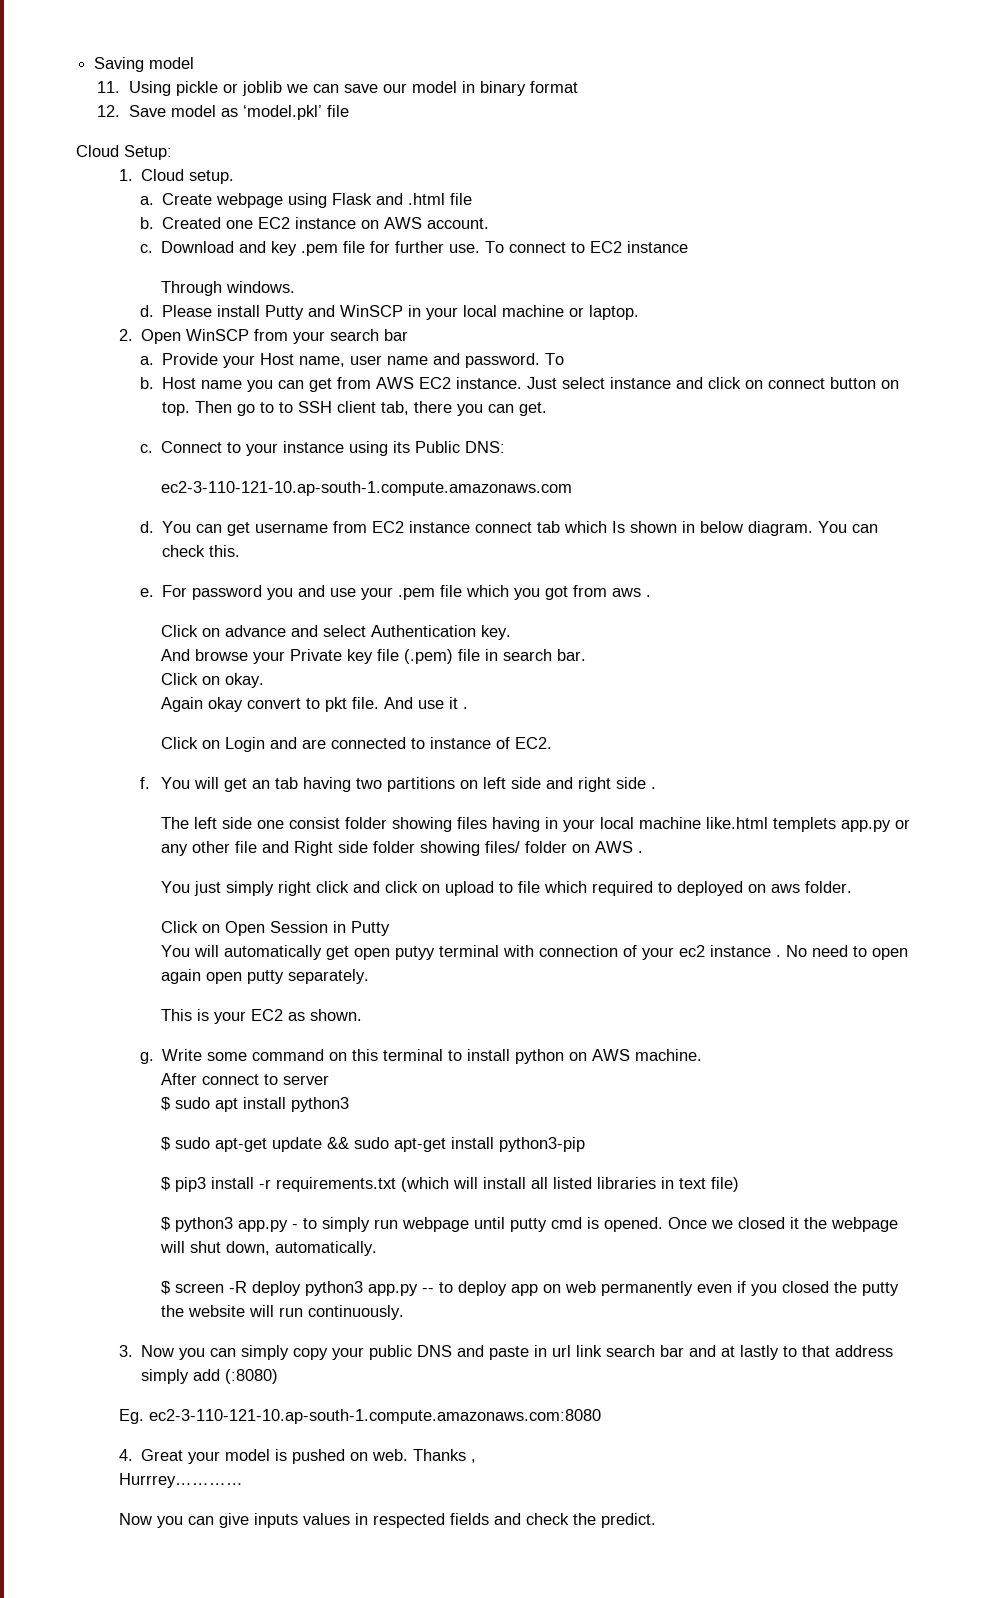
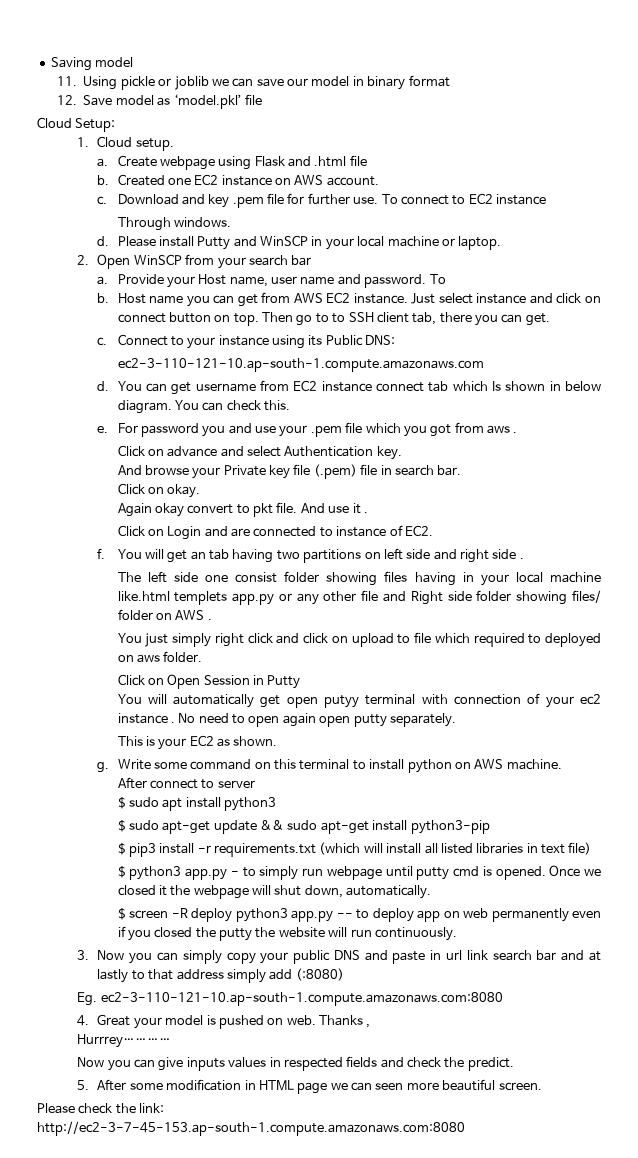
(656, 1520) none -> [77,1079,542,1094] [37,1103,165,1114] [37,1121,465,1136] // 5. After some modification in HTML page we can seen more beautiful screen. // Please check the link: // http://ec2-3-7-45-153.ap-south-1.compute.amazonaws.com:8080

